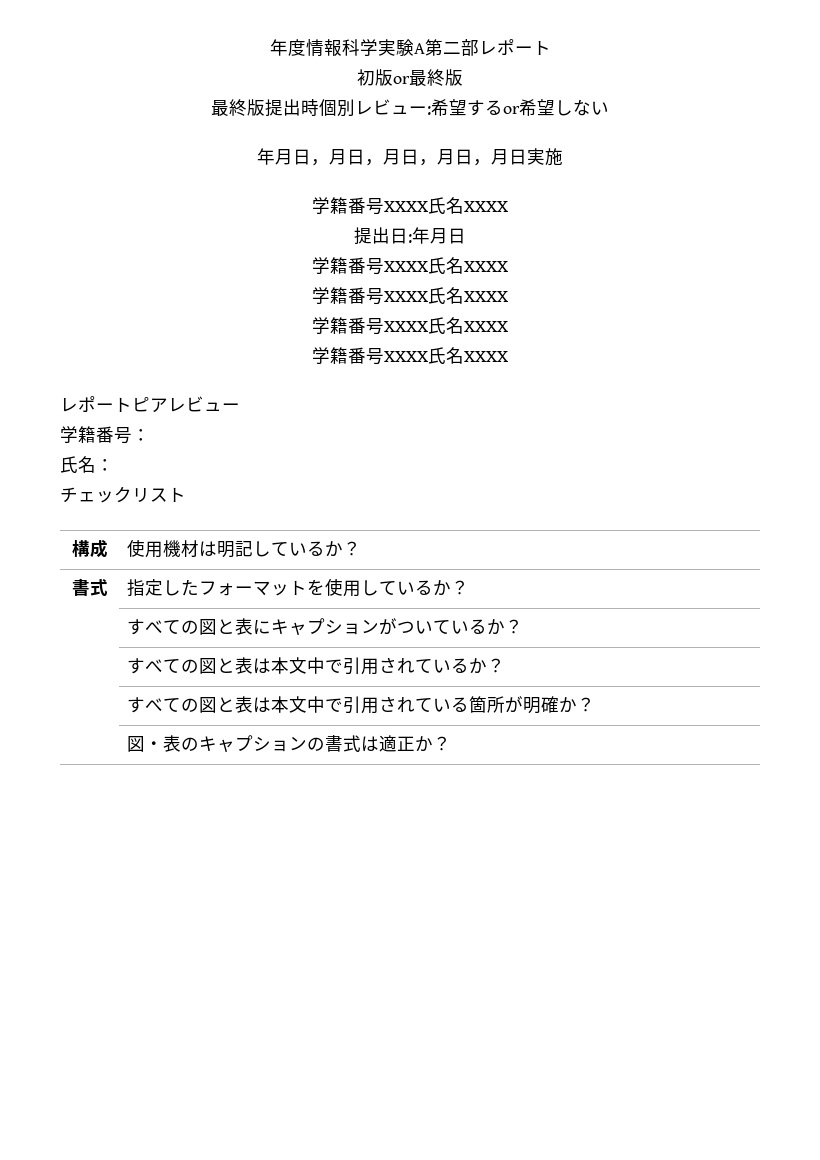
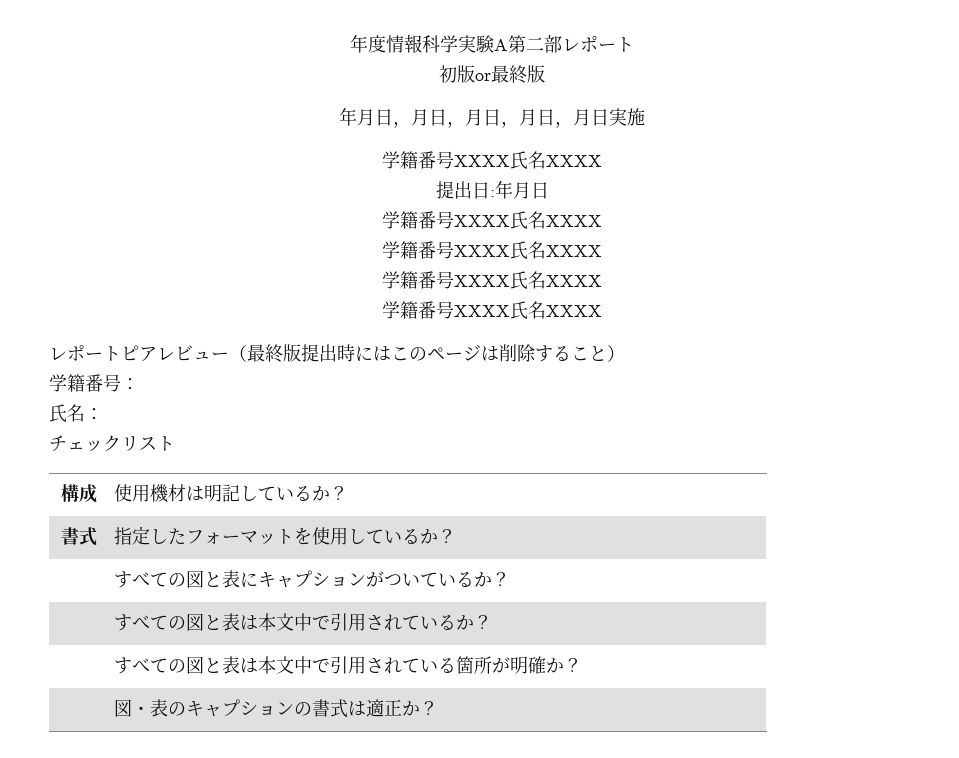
[211,99,609,117] // 最終版提出時個別レビュー:希望するor希望しない -> (545, 74) none
(240, 407) none -> [229,344,625,363] （最終版提出時にはこのページは削除すること）

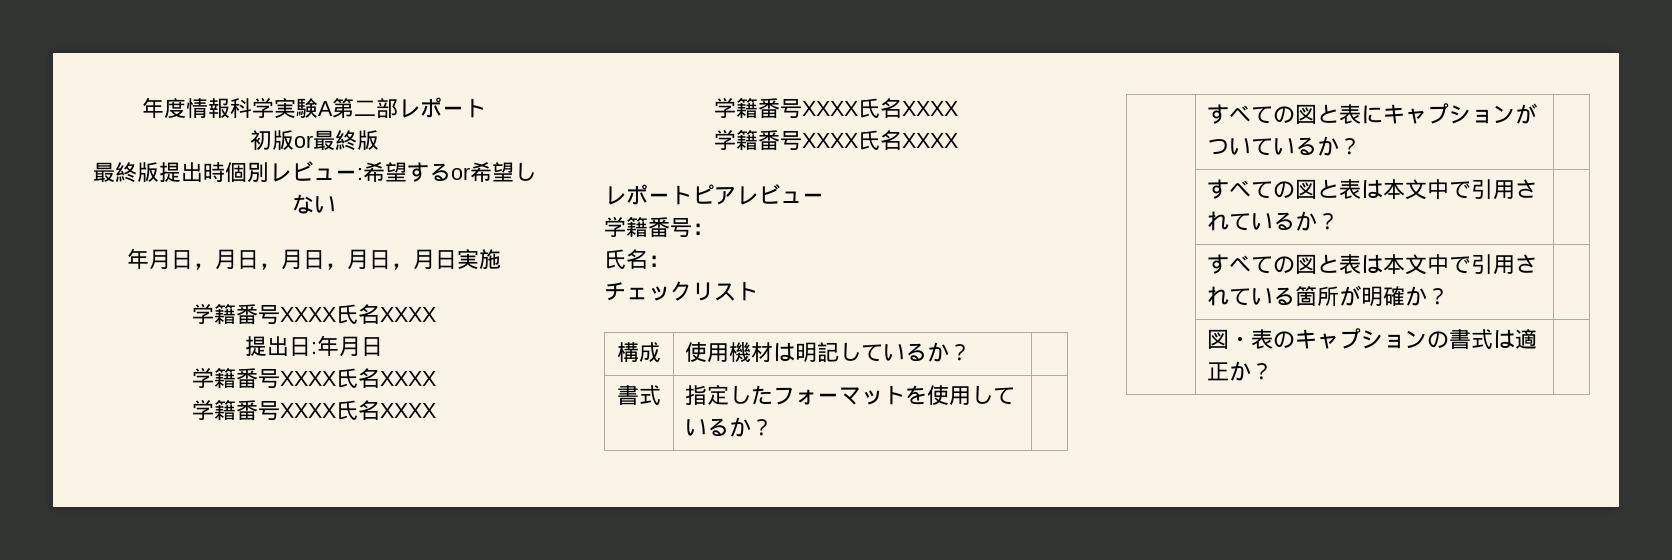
(545, 74) none -> [92,161,536,182] [292,194,336,214] // 最終版提出時個別レビュー:希望するor希望しない
[229,344,625,363] （最終版提出時にはこのページは削除すること） -> (824, 198) none

